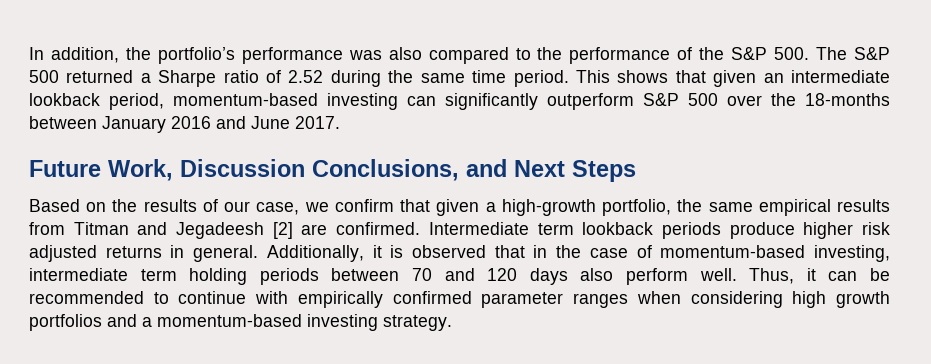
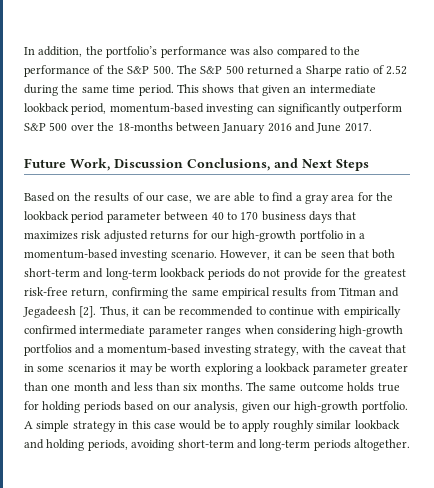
[334,199,672,216] confirm that given a high-growth portfolio, -> [214,192,393,204] [24,211,357,223] [24,230,366,242] [24,249,396,261] [24,268,406,280] [24,287,168,299] are able to find a gray area for the lookback period parameter between 40 to 170 business days that maximizes risk adjusted returns for our high-growth portfolio in a momentum-based investing scenario. However, it can be seen that both short-term and long-term lookback periods do not provide for the greatest risk-free return, confirming
[272,222,891,239] [29,245,890,262] [29,268,737,285] [2] are confirmed. Intermediate term lookback periods produce higher risk adjusted returns in general. Additionally, it is observed that in the case of momentum-based investing, intermediate term holding periods between 70 and 120 days also perform well. -> [79,306,97,318] [2].
(472, 297) none -> [79,325,146,335] intermediate
[792,291,891,308] high growth -> [339,325,404,337] high-growth
[383,315,452,331] strategy. -> [253,344,407,356] [24,363,409,375] [24,382,400,392] [24,401,408,413] [24,420,400,432] [24,439,410,451] strategy, with the caveat that in some scenarios it may be worth exploring a lookback parameter greater than one month and less than six months. The same outcome holds true for holding periods based on our analysis, given our high-growth portfolio. A simple strategy in this case would be to apply roughly similar lookback and holding periods, avoiding short-term and long-term periods altogether.

